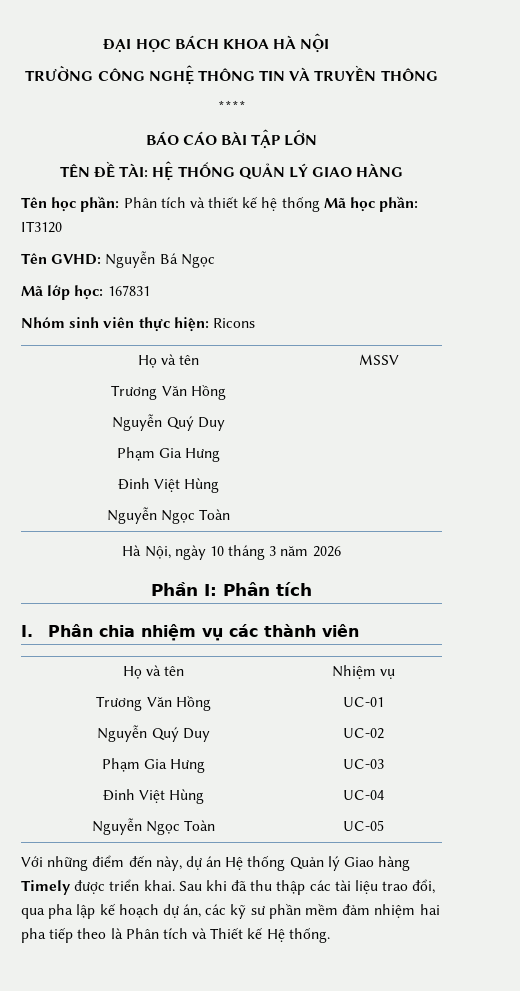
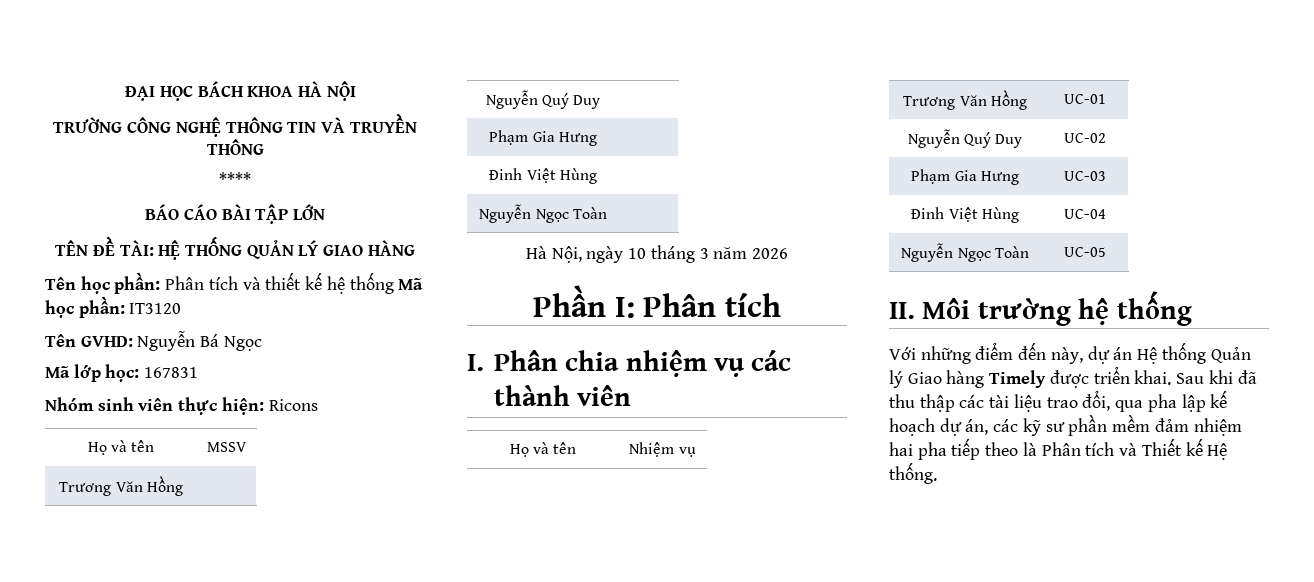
(384, 825) none -> [889,291,1192,326] // II. Môi trường hệ thống

